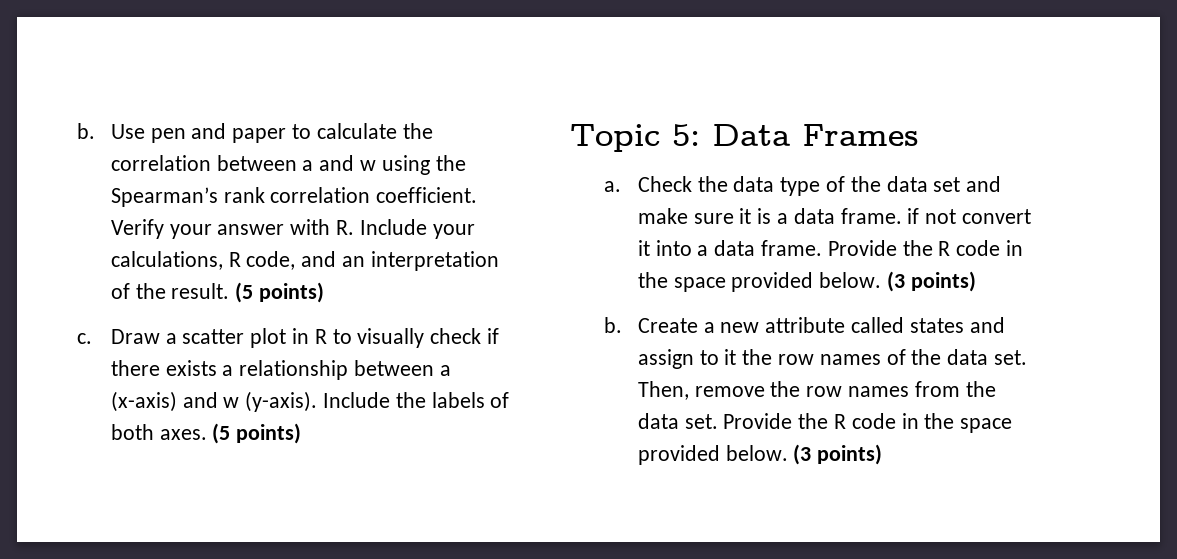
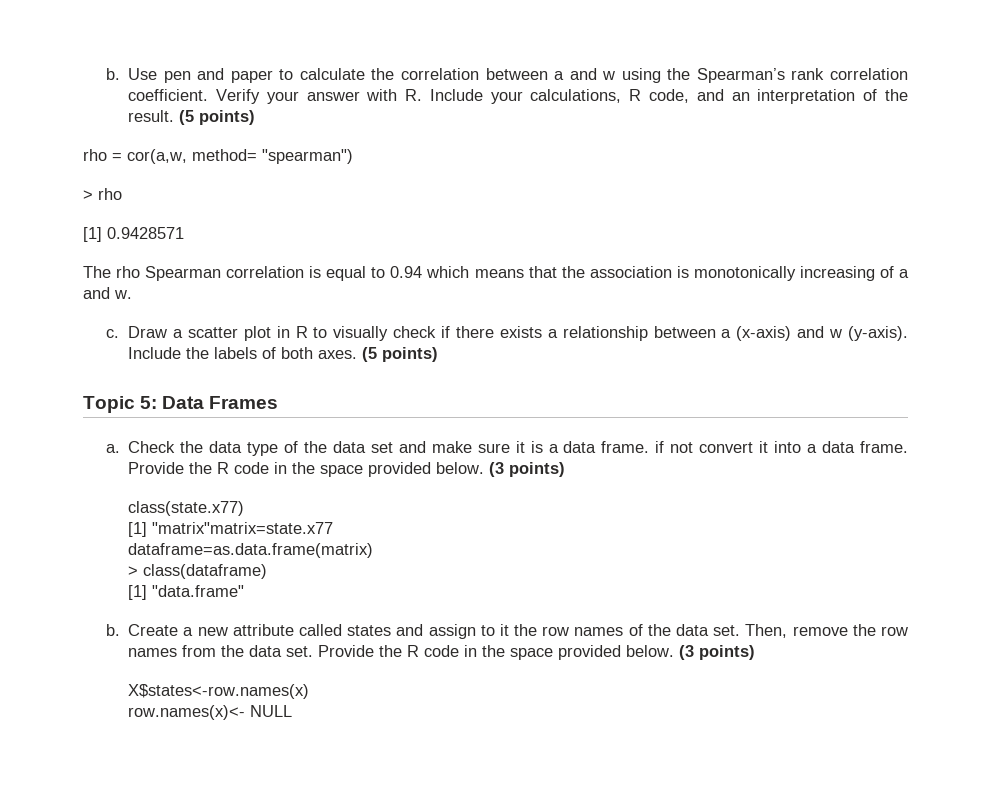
(324, 292) none -> [83,149,353,164] [83,188,122,200] [83,227,184,242] [83,266,909,281] [83,287,132,299] // rho = cor(a,w, method= "spearman") // > rho // [1] 0.9428571 // The rho Spearman correlation is equal to 0.94 which means that the association is monotonically increasing of a and w.
(976, 281) none -> [128,501,245,516] [128,522,334,537] [128,543,374,558] [128,564,268,579] [128,585,245,600] // class(state.x77) // [1] "matrix"matrix=state.x77 // dataframe=as.data.frame(matrix) // > class(dataframe) // [1] "data.frame"
(883, 454) none -> [128,684,310,699] [128,705,293,720] // X$states<-row.names(x) // row.names(x)<- NULL

